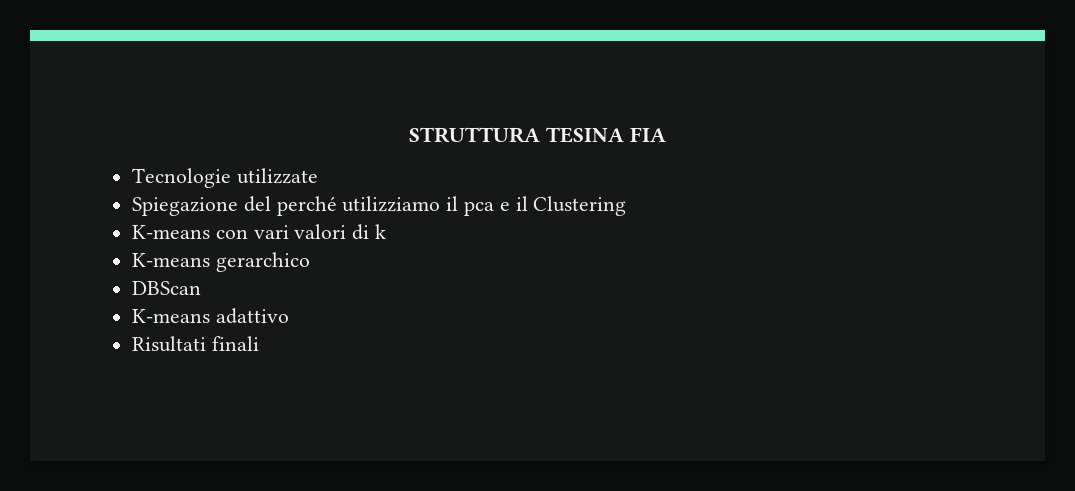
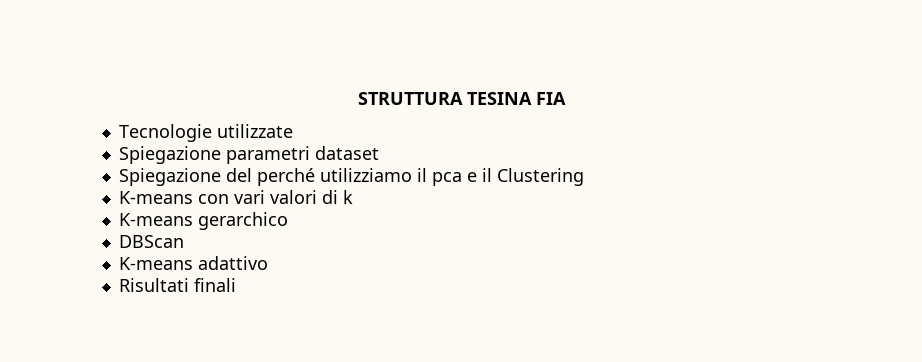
(318, 176) none -> [118,146,379,164] // Spiegazione parametri dataset

